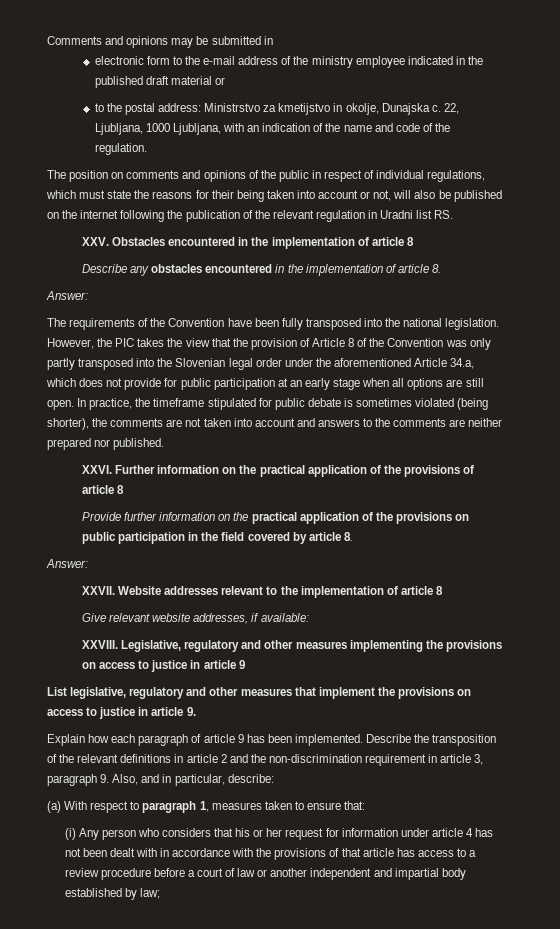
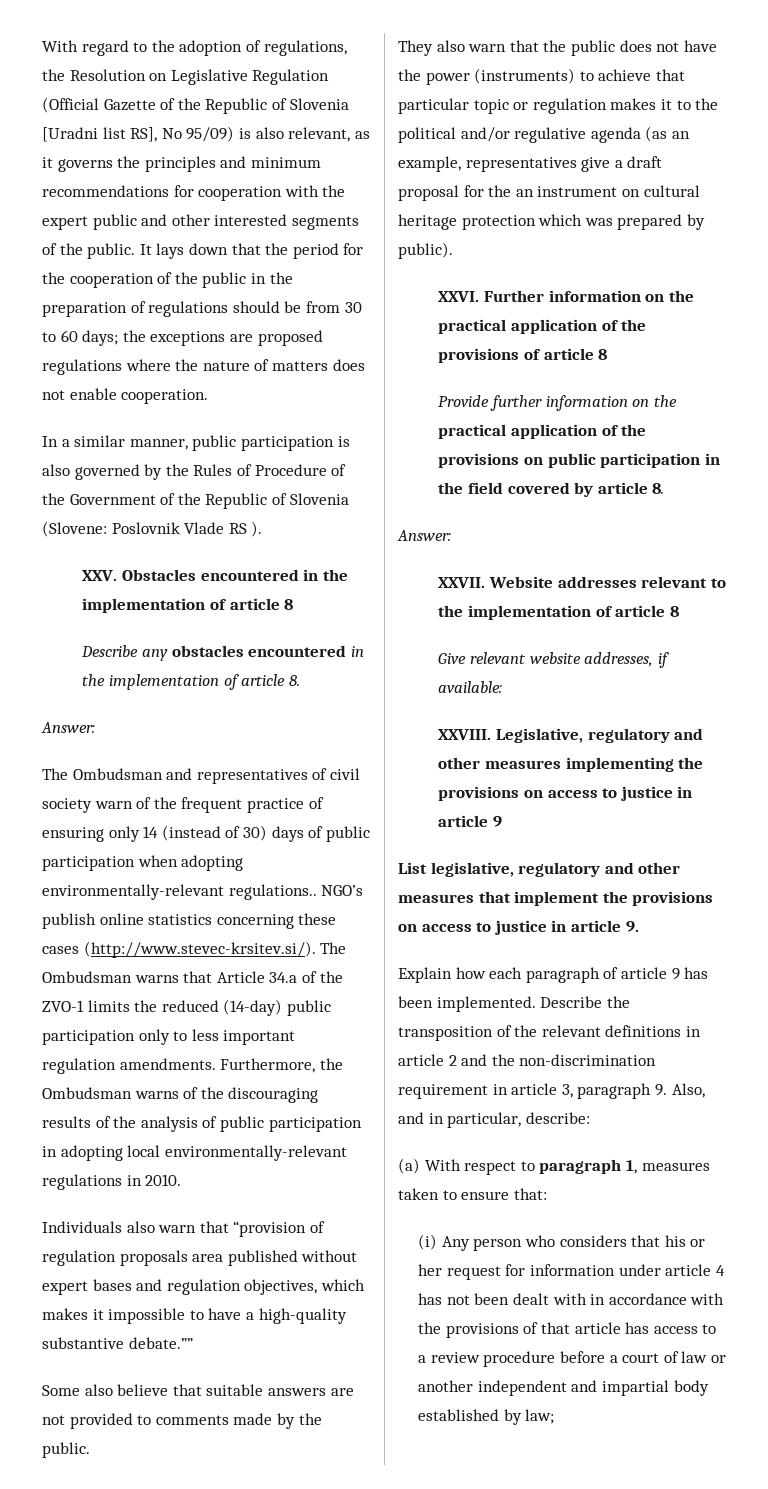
[47,36,273,48] [94,56,483,68] [94,76,226,88] [94,103,459,115] [94,123,450,135] [94,143,147,155] [47,170,486,182] [46,190,502,202] [47,210,454,222] Comments and opinions may be submitted in // electronic form to the e-mail address of the ministry employee indicated in the published draft material or // to the postal address: Ministrstvo za kmetijstvo in okolje, Dunajska c. 22, Ljubljana, 1000 Ljubljana, with an indication of the name and code of the regulation. // The position on comments and opinions of the public in respect of individual regulations, which must state the reasons for their being taken into account or not, will also be published on the internet following the publication of the relevant regulation in Uradni list RS. -> [42,40,347,56] [42,69,330,85] [42,97,349,114] [42,126,370,142] [42,156,321,172] [42,185,346,201] [42,214,359,230] [42,243,364,259] [42,272,293,288] [42,301,362,317] [42,330,323,346] [42,359,365,375] [42,388,209,404] [42,435,350,451] [42,464,347,480] [42,493,349,509] [42,521,263,537] With regard to the adoption of regulations, the Resolution on Legislative Regulation (Official Gazette of the Republic of Slovenia [Uradni list RS], No 95/09) is also relevant, as it governs the principles and minimum recommendations for cooperation with the expert public and other interested segments of the public. It lays down that the period for the cooperation of the public in the preparation of regulations should be from 30 to 60 days; the exceptions are proposed regulations where the nature of matters does not enable cooperation. // In a similar manner, public participation is also governed by the Rules of Procedure of the Government of the Republic of Slovenia (Slovene: Poslovnik Vlade RS ).
[69,318,500,330] [47,338,491,350] [47,358,475,370] [46,378,484,390] [47,398,489,410] [47,418,503,430] [47,438,165,450] requirements of the Convention have been fully transposed into the national legislation. However, the PIC takes the view that the provision of Article 8 of the Convention was only partly transposed into the Slovenian legal order under the aforementioned Article 34.a, which does not provide for public participation at an early stage when all options are still open. In practice, the timeframe stipulated for public debate is sometimes violated (being shorter), the comments are not taken into account and answers to the comments are neither prepared nor published. -> [72,768,360,784] [42,797,324,813] [42,825,370,842] [42,855,244,871] [42,884,364,900] [42,913,337,929] [42,941,347,958] [42,971,343,983] [42,999,331,1016] [42,1029,296,1045] [42,1058,343,1074] [42,1087,319,1103] [42,1116,362,1132] [42,1145,347,1161] [42,1174,182,1190] [42,1221,325,1237] [42,1250,358,1266] [42,1279,365,1295] [42,1308,347,1324] [42,1337,193,1349] [42,1384,354,1396] [42,1413,322,1429] [42,1442,90,1458] [398,40,717,56] [398,68,685,85] [398,98,719,114] [398,126,690,143] [398,156,663,172] [398,185,700,201] [398,214,705,230] [398,242,453,259] Ombudsman and representatives of civil society warn of the frequent practice of ensuring only 14 (instead of 30) days of public participation when adopting environmentally-relevant regulations.. NGO’s publish online statistics concerning these cases (http://www.stevec-krsitev.si/). The Ombudsman warns that Article 34.a of the ZVO-1 limits the reduced (14-day) public participation only to less important regulation amendments. Furthermore, the Ombudsman warns of the discouraging results of the analysis of public participation in adopting local environmentally-relevant regulations in 2010. // Individuals also warn that “provision of regulation proposals area published without expert bases and regulation objectives, which makes it impossible to have a high-quality substantive debate.”” // Some also believe that suitable answers are not provided to comments made by the public. // They also warn that the public does not have the power (instruments) to achieve that particular topic or regulation makes it to the political and/or regulative agenda (as an example, representatives give a draft proposal for the an instrument on cultural heritage protection which was prepared by public).

